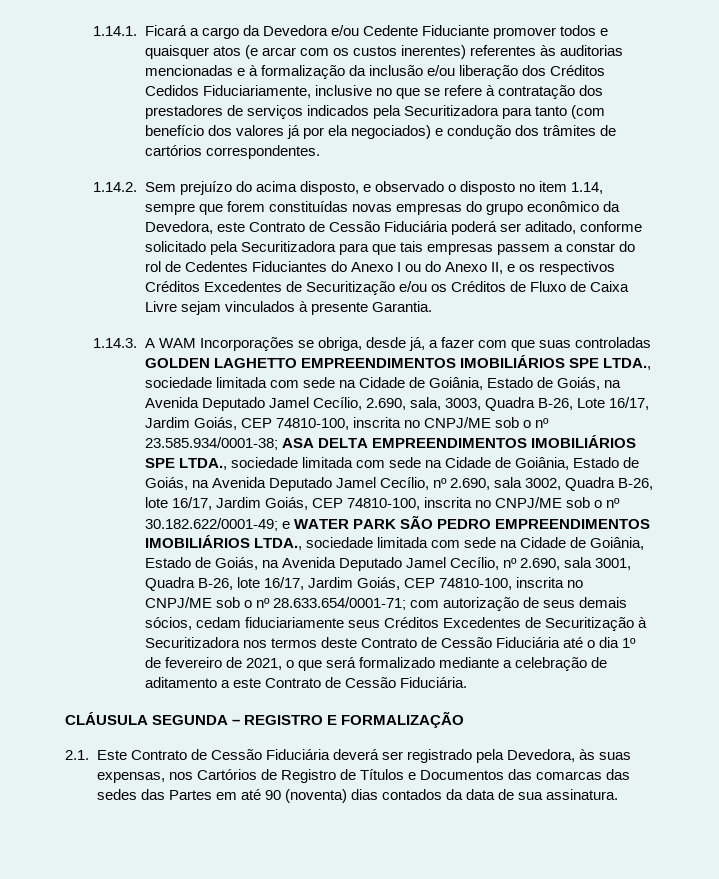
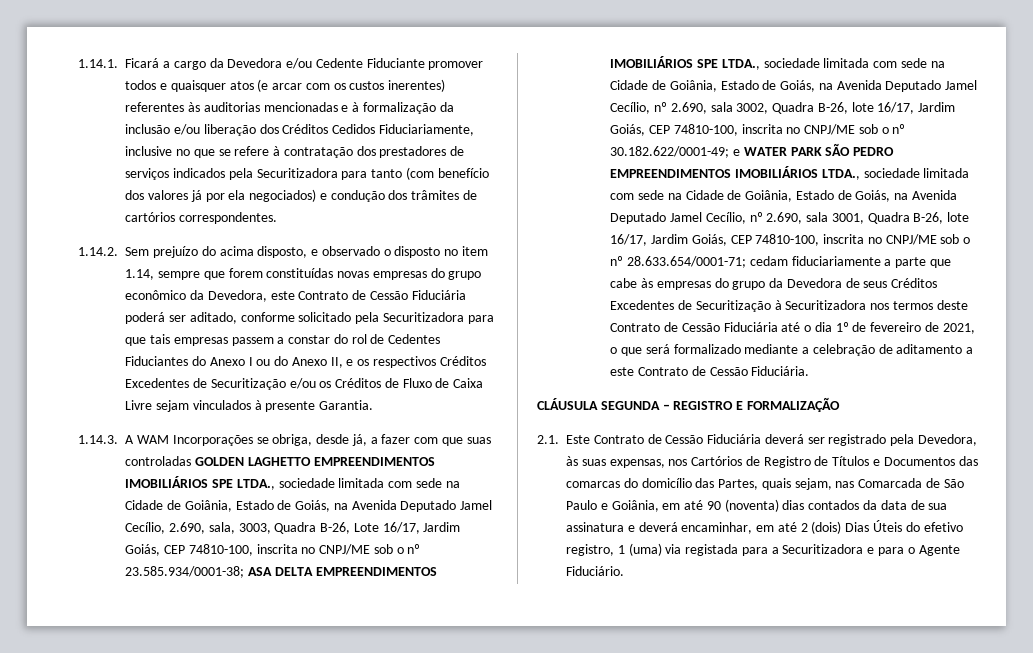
[409,597,628,611] [144,617,344,630] com autorização de seus demais sócios, cedam fiduciariamente -> [749,256,951,268] [610,278,860,290] cedam fiduciariamente a parte que cabe às empresas do grupo da Devedora de
[606,769,631,780] [96,789,212,800] das sedes das Partes -> [623,478,964,490] [566,500,659,512] do domicílio das Partes, quais sejam, nas Comarcada de São Paulo e Goiânia,
[546,789,619,800] assinatura. -> [566,520,963,534] [566,543,960,556] [566,566,624,576] assinatura e deverá encaminhar, em até 2 (dois) Dias Úteis do efetivo registro, 1 (uma) via registada para a Securitizadora e para o Agente Fiduciário.

